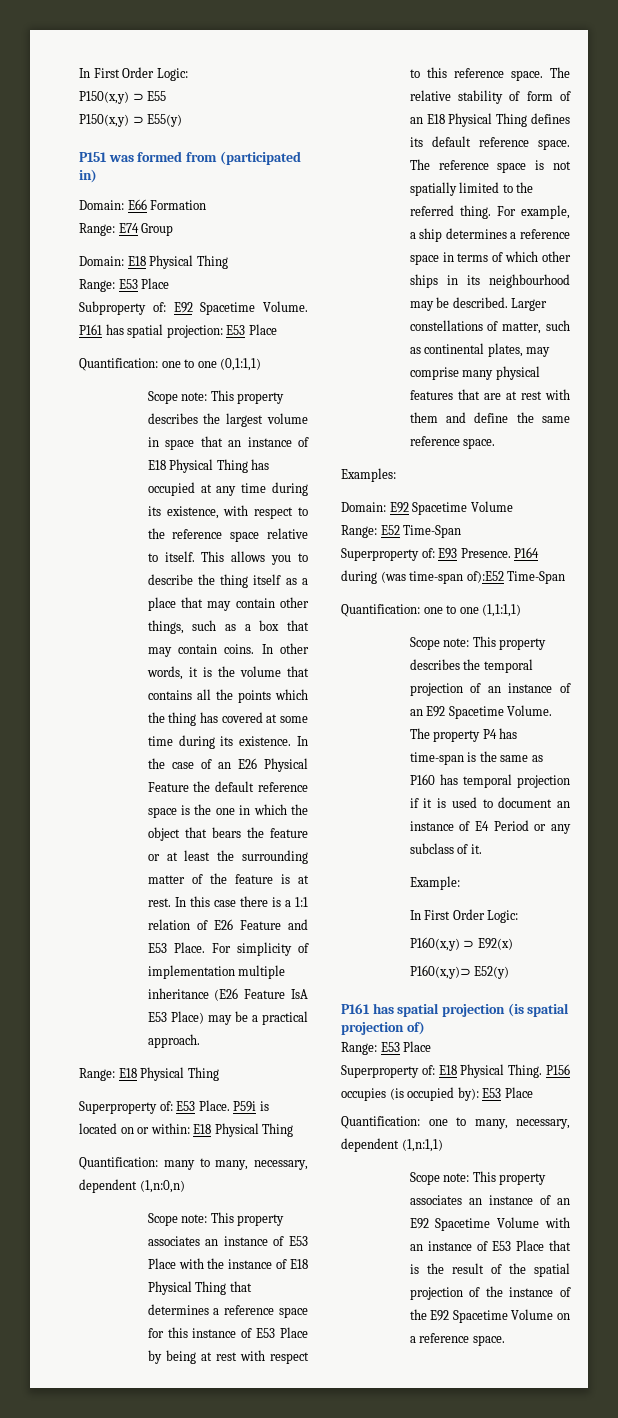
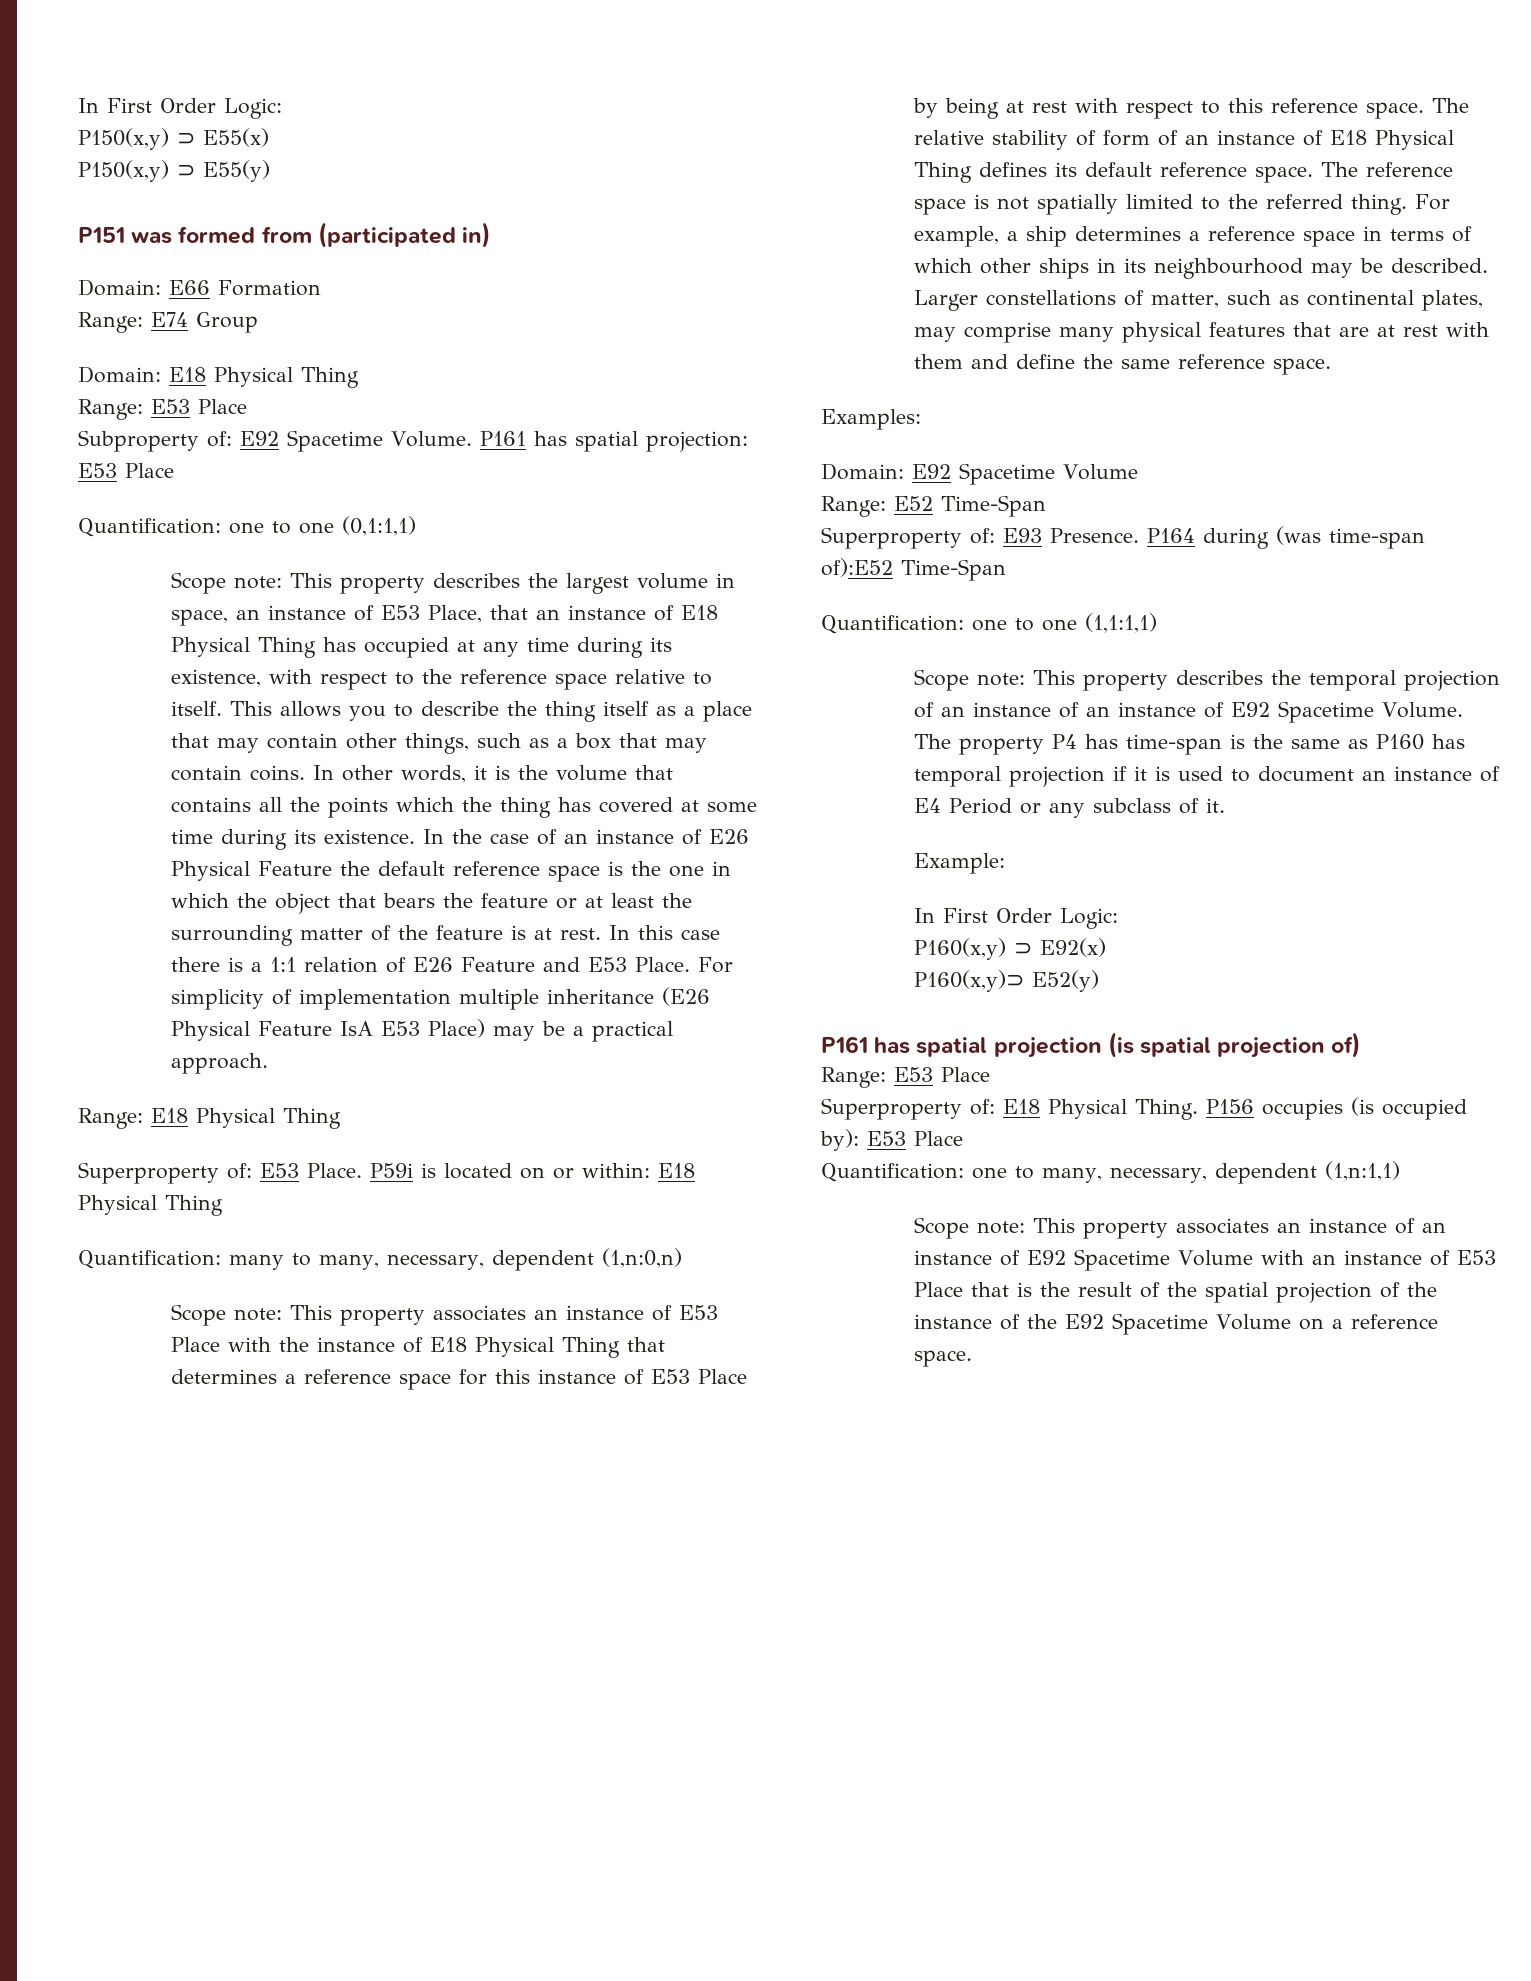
[147,91,167,101] E55 -> [203,128,269,147] E55(x)
[165,439,195,450] space -> [171,605,483,626] space, an instance of E53 Place,
(231, 765) none -> [596,829,703,845] instance of
(239, 994) none -> [171,1021,251,1041] Physical
(423, 120) none -> [1217,130,1324,146] instance of
(423, 712) none -> [1118,702,1225,718] instance of
(570, 1201) none -> [914,1250,1021,1266] instance of

